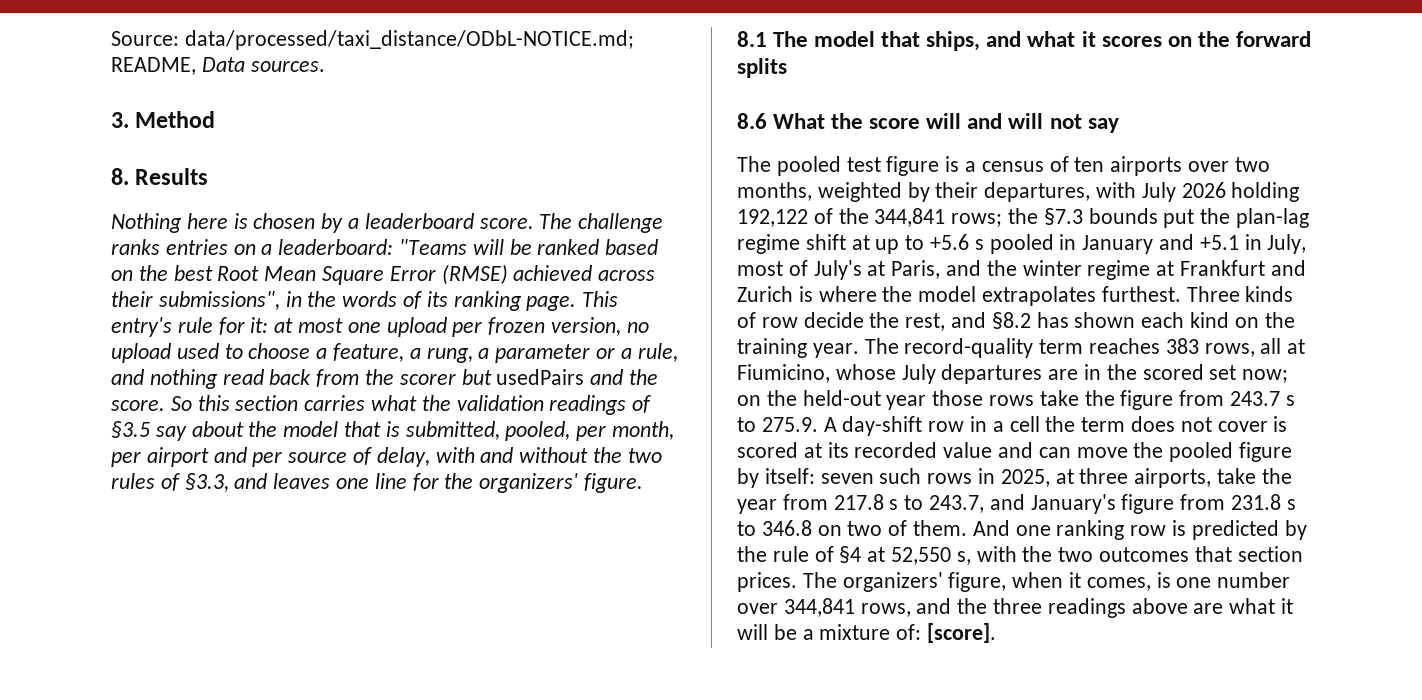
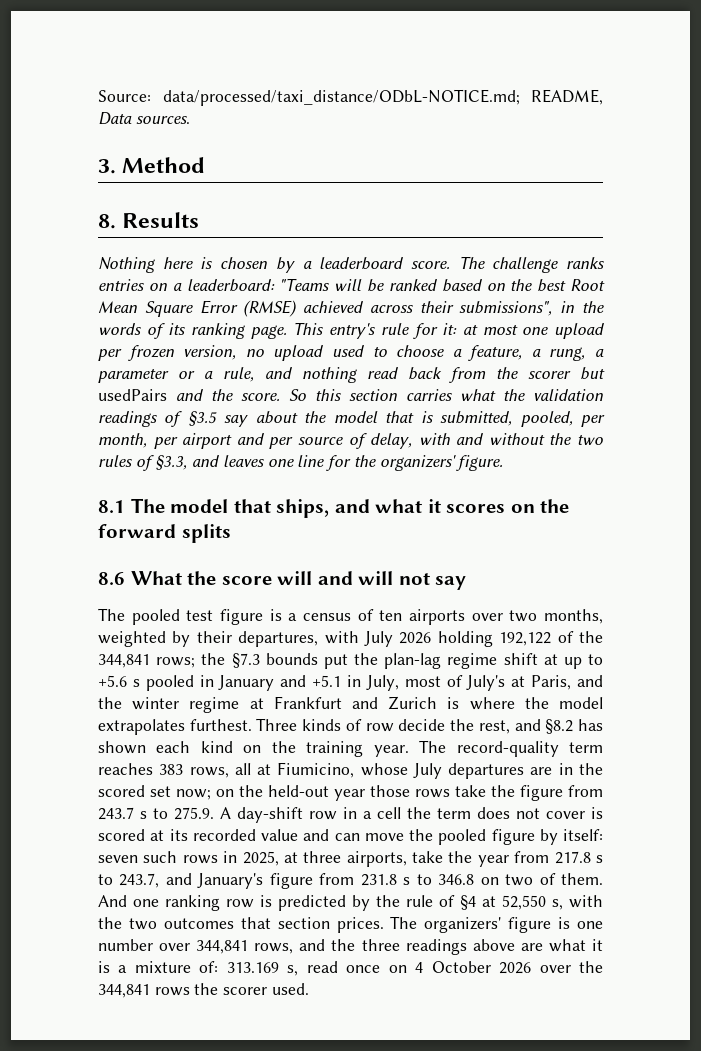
[948,572,1151,592] figure, when it comes, -> [508,917,552,933] figure
[737,624,797,640] will be -> [98,961,110,973] is
[927,623,997,643] [score]. -> [226,961,603,976] [98,983,309,998] 313.169 s, read once on 4 October 2026 over the 344,841 rows the scorer used.

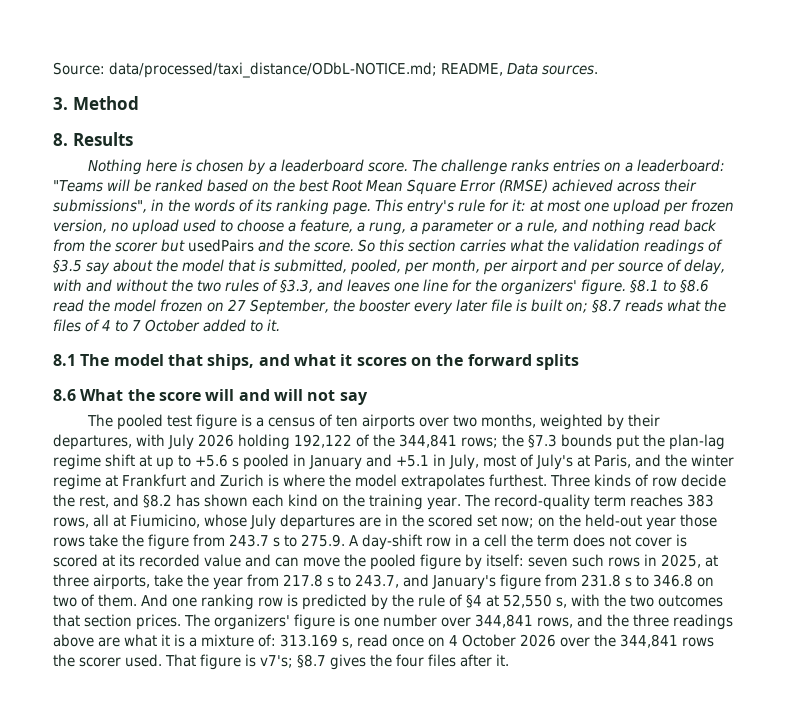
(504, 463) none -> [630,279,709,293] [53,299,726,315] [53,319,280,332] §8.1 to §8.6 read the model frozen on 27 September, the booster every later file is built on; §8.7 reads what the files of 4 to 7 October added to it.
(309, 989) none -> [165,654,509,670] That figure is v7's; §8.7 gives the four files after it.

